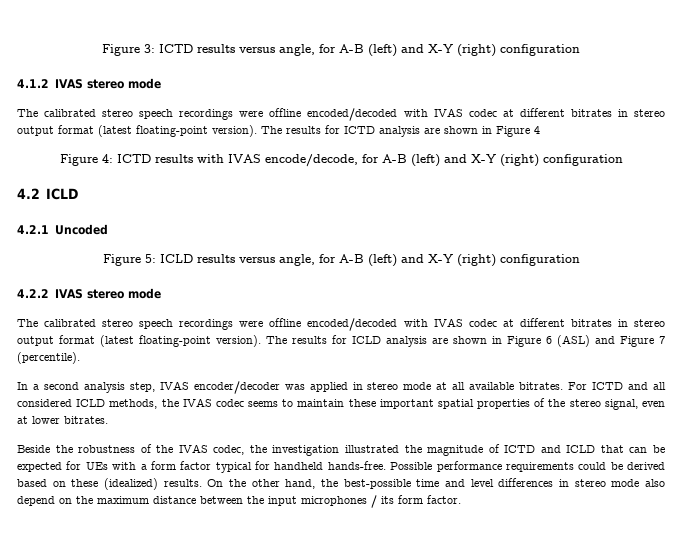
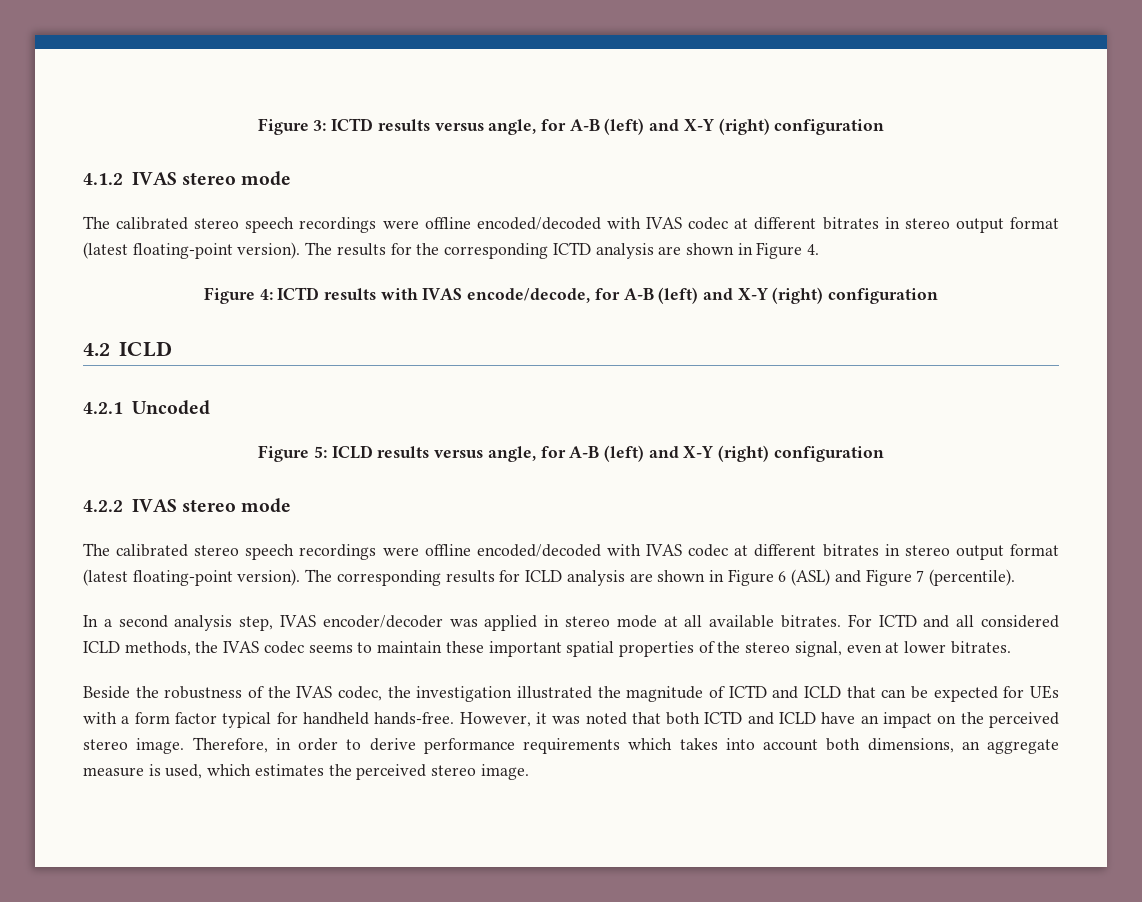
(340, 129) none -> [416,243,549,259] the corresponding
[534,126,540,134] 4 -> [807,244,820,255] 4.
(287, 340) none -> [336,570,441,586] corresponding
[390,461,665,472] [17,478,665,490] [17,495,461,508] Possible performance requirements could be derived based on these (idealized) results. On the other hand, the best-possible time and level differences in stereo mode also depend on the maximum distance between the input microphones / its form factor. -> [459,711,1060,728] [83,737,1059,754] [83,764,529,780] However, it was noted that both ICTD and ICLD have an impact on the perceived stereo image. Therefore, in order to derive performance requirements which takes into account both dimensions, an aggregate measure is used, which estimates the perceived stereo image.

